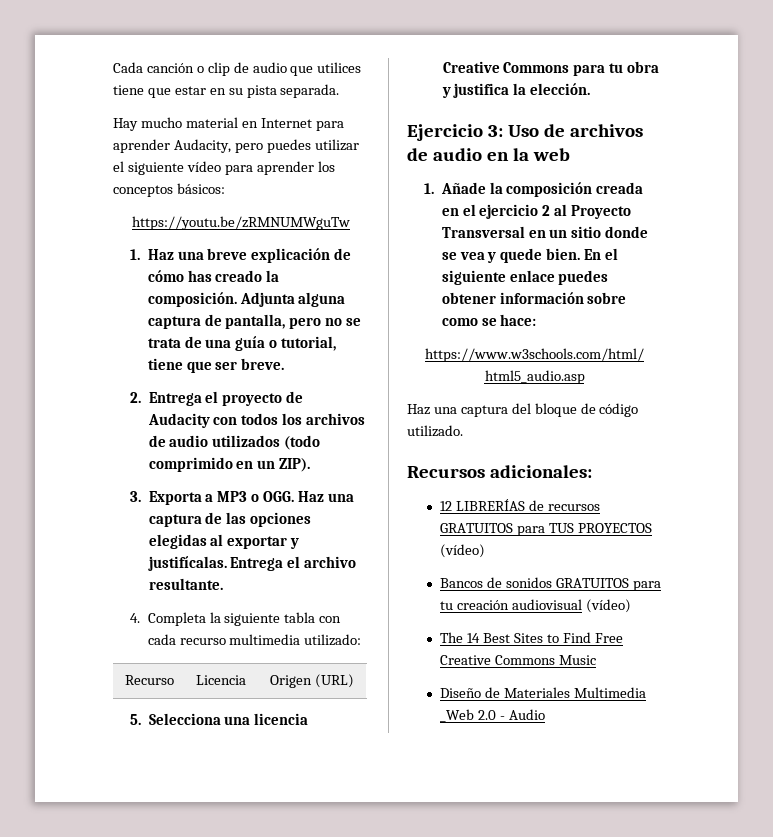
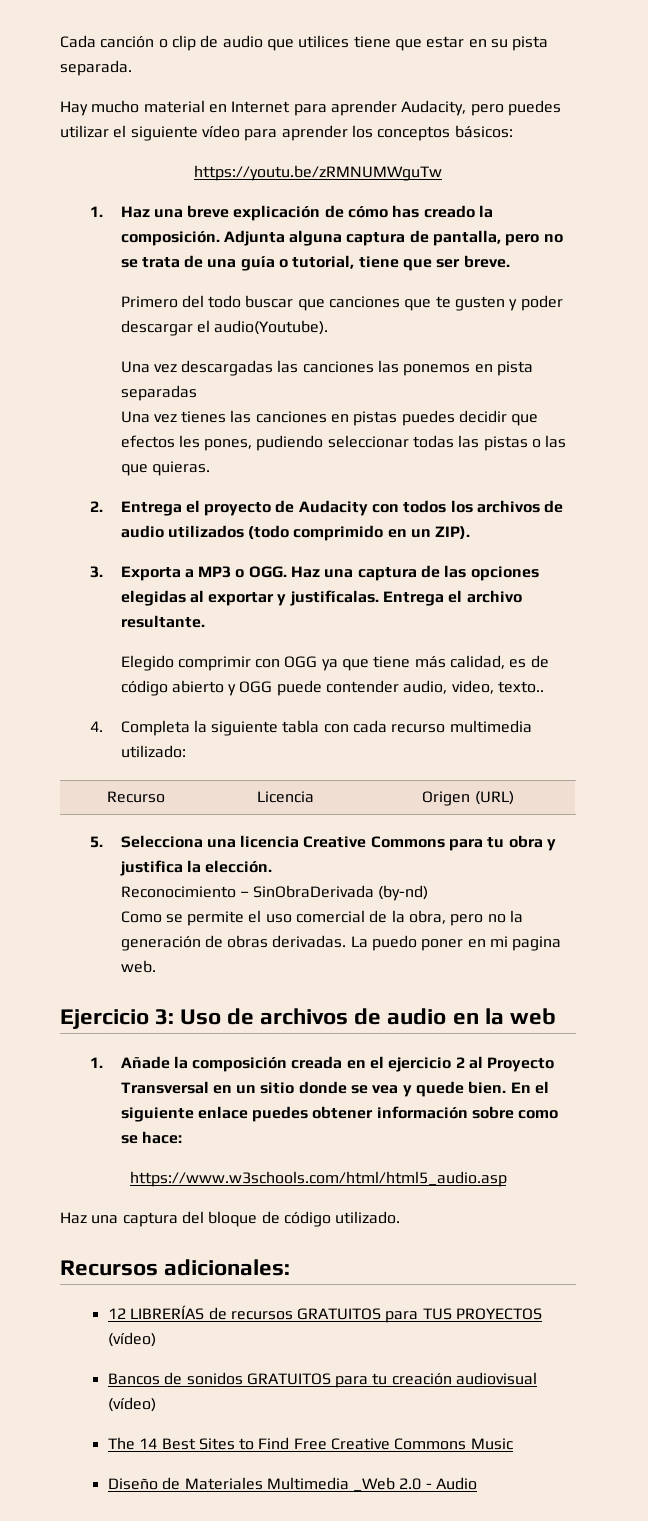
(285, 364) none -> [120,295,563,311] [120,320,329,336] [120,360,534,376] [120,385,197,401] [120,410,539,426] [120,435,567,451] [120,461,210,476] // Primero del todo buscar que canciones que te gusten y poder descargar el audio(Youtube). // Una vez descargadas las canciones las ponemos en pista separadas // Una vez tienes las canciones en pistas puedes decidir que efectos les pones, pudiendo seleccionar todas las pistas o las que quieras.
(223, 584) none -> [120,655,549,671] [120,680,545,696] // Elegido comprimir con OGG ya que tiene más calidad, es de código abierto y OGG puede contender audio, video, texto..
(591, 89) none -> [120,885,429,901] [120,910,524,926] [120,935,562,951] [120,960,156,973] // Reconocimiento – SinObraDerivada (by-nd) // Como se permite el uso comercial de la obra, pero no la generación de obras derivadas. La puedo poner en mi pagina web.

